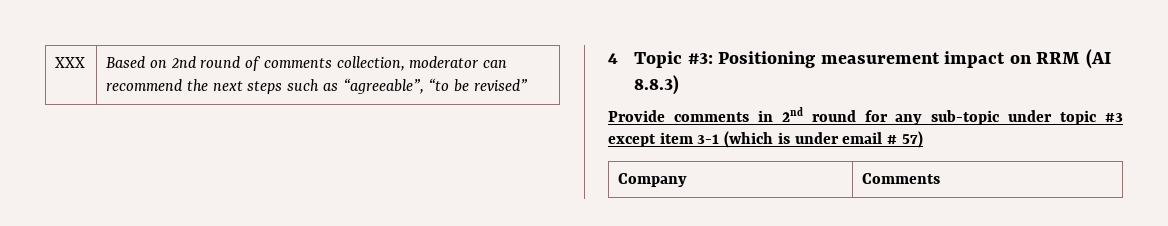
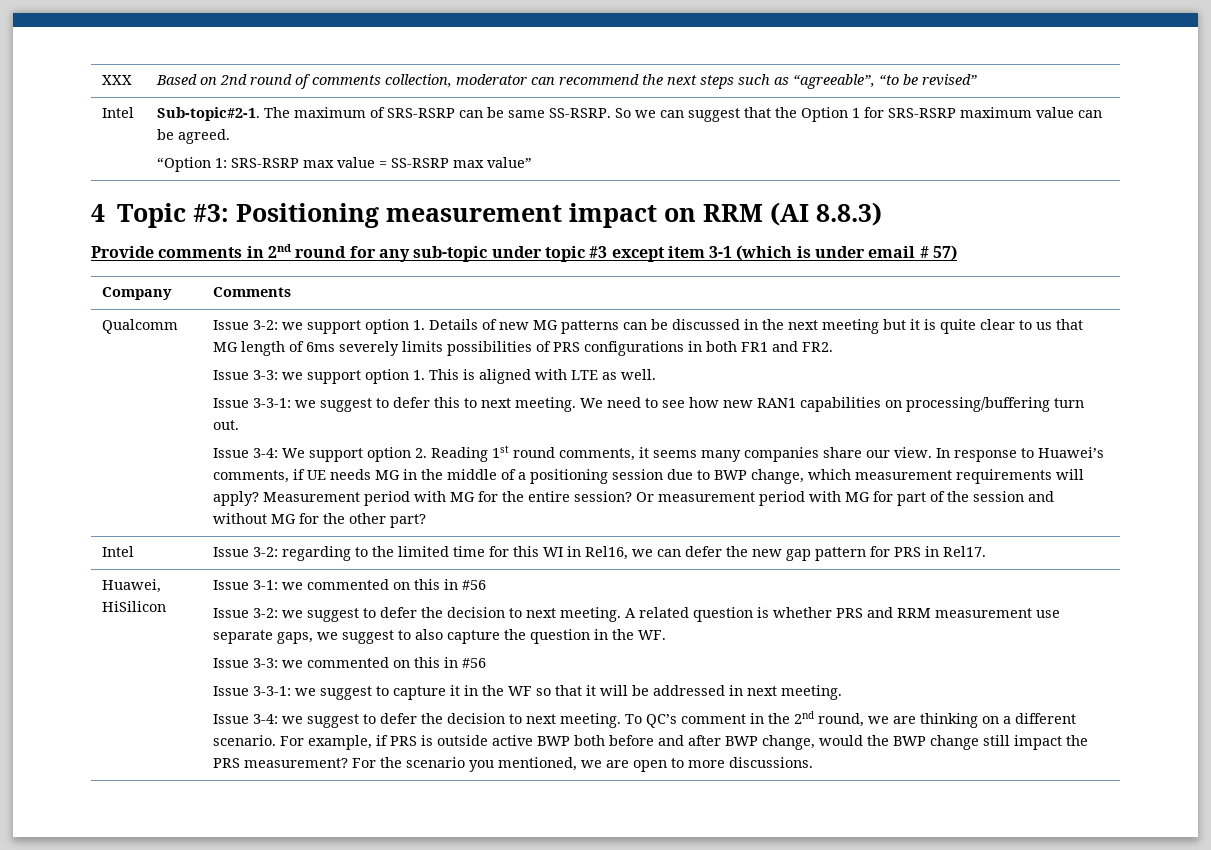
(528, 85) none -> [102,107,135,118] [157,107,1103,122] [157,129,231,144] [157,157,533,172] // Intel | Sub-topic#2-1. The maximum of SRS-RSRP can be same SS-RSRP. So we can suggest that the Option 1 for SRS-RSRP maximum value can be agreed. // “Option 1: SRS-RSRP max value = SS-RSRP max value”
(941, 178) none -> [102,319,179,334] [213,319,1084,334] [213,341,834,356] [213,369,657,384] [213,397,1085,412] [213,420,240,430] [213,445,1105,462] [213,469,1085,484] [213,491,1055,506] [213,513,427,528] [102,546,135,557] [213,546,987,561] [102,579,162,593] [102,601,167,612] [213,579,487,590] [213,607,1061,622] [213,629,667,644] [213,657,487,668] [213,685,843,700] [213,711,1077,728] [213,735,1089,750] [213,757,814,772] // Qualcomm | Issue 3-2: we support option 1. Details of new MG patterns can be discussed in the next meeting but it is quite clear to us that MG length of 6ms severely limits possibilities of PRS configurations in both FR1 and FR2. // Issue 3-3: we support option 1. This is aligned with LTE as well. // Issue 3-3-1: we suggest to defer this to next meeting. We need to see how new RAN1 capabilities on processing/buffering turn out. // Issue 3-4: We support option 2. Reading 1st round comments, it seems many companies share our view. In response to Huawei’s comments, if UE needs MG in the middle of a positioning session due to BWP change, which measurement requirements will apply? Measurement period with MG for the entire session? Or measurement period with MG for part of the session and without MG for the other part? // Intel | Issue 3-2: regarding to the limited time for this WI in Rel16, we can defer the new gap pattern for PRS in Rel17. // Huawei, HiSilicon | Issue 3-1: we commented on this in #56 // Issue 3-2: we suggest to defer the decision to next meeting. A related question is whether PRS and RRM measurement use separate gaps, we suggest to also capture the question in the WF. // Issue 3-3: we commented on this in #56 // Issue 3-3-1: we suggest to capture it in the WF so that it will be addressed in next meeting. // Issue 3-4: we suggest to defer the decision to next meeting. To QC’s comment in the 2nd round, we are thinking on a different scenario. For example, if PRS is outside active BWP both before and after BWP change, would the BWP change still impact the PRS measurement? For the scenario you mentioned, we are open to more discussions.

